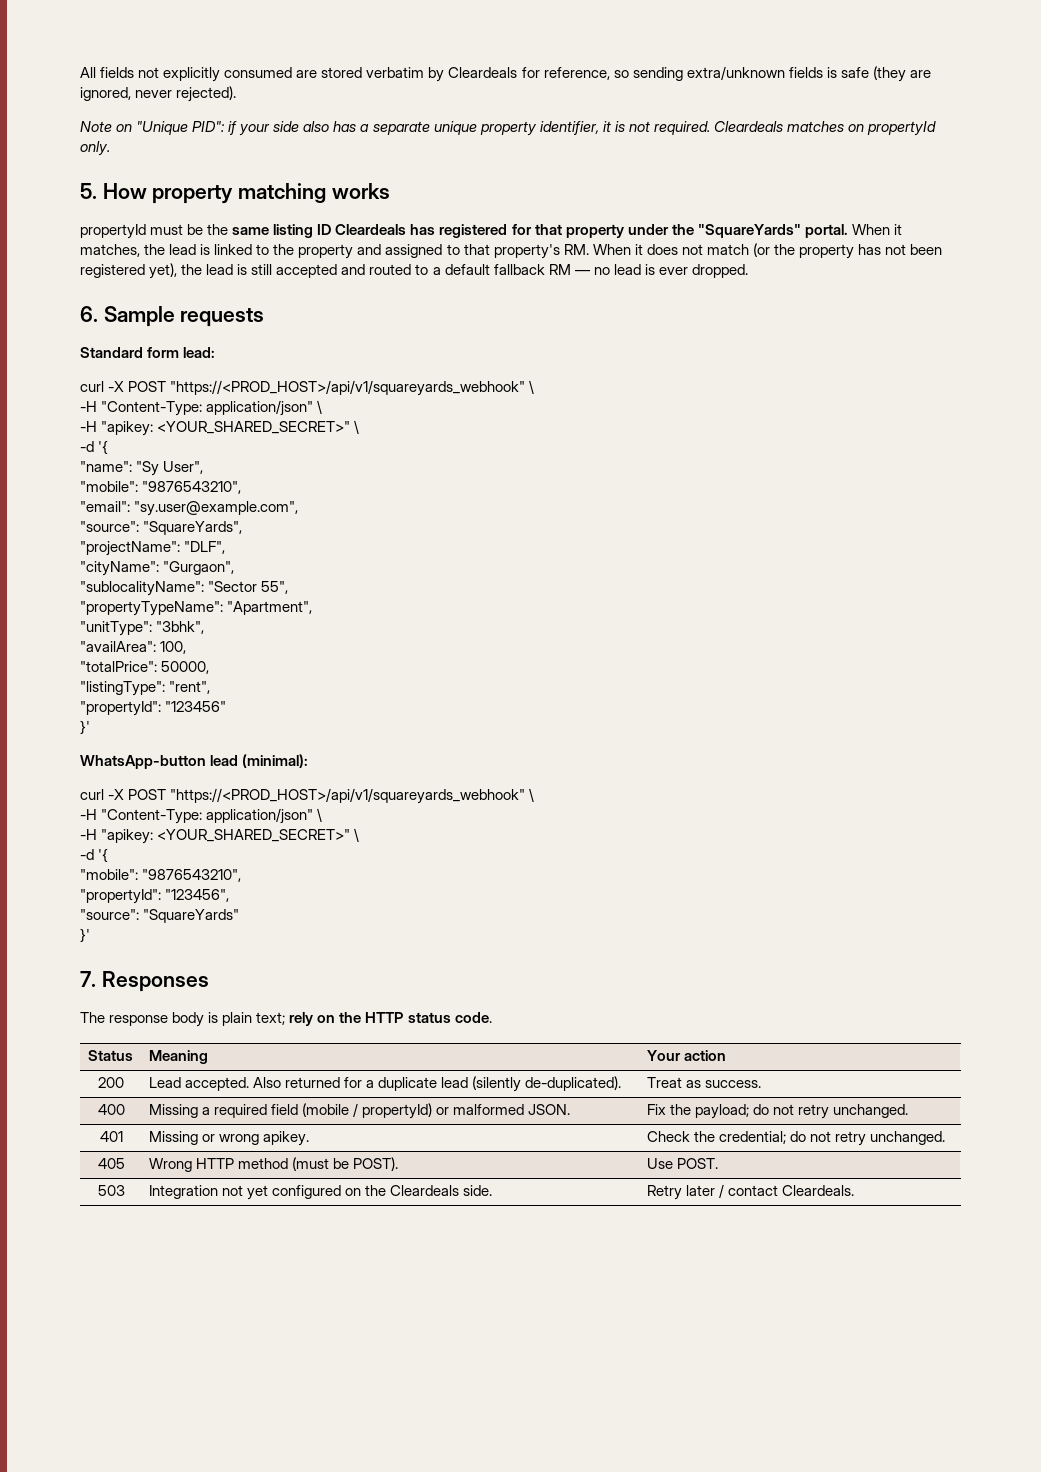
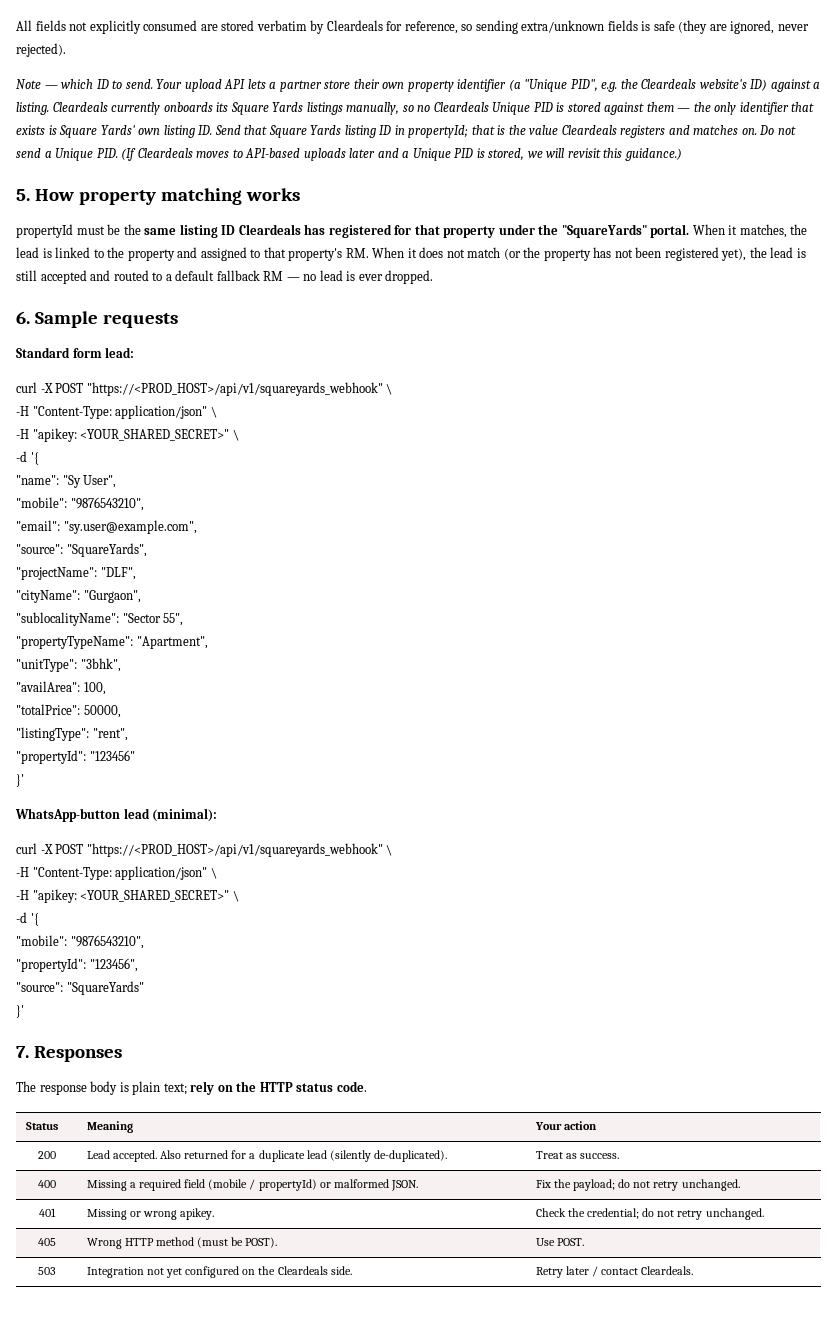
[116,121,937,136] [80,141,110,156] on "Unique PID": if your side also has a separate unique property identifier, it is not required. Cleardeals matches on propertyId only. -> [44,79,821,92] [16,102,815,115] [16,125,796,138] [16,148,682,161] — which ID to send. Your upload API lets a partner store their own property identifier (a "Unique PID", e.g. the Cleardeals website's ID) against a listing. Cleardeals currently onboards its Square Yards listings manually, so no Cleardeals Unique PID is stored against them — the only identifier that exists is Square Yards' own listing ID. Send that Square Yards listing ID in propertyId; that is the value Cleardeals registers and matches on. Do not send a Unique PID. (If Cleardeals moves to API-based uploads later and a Unique PID is stored, we will revisit this guidance.)

